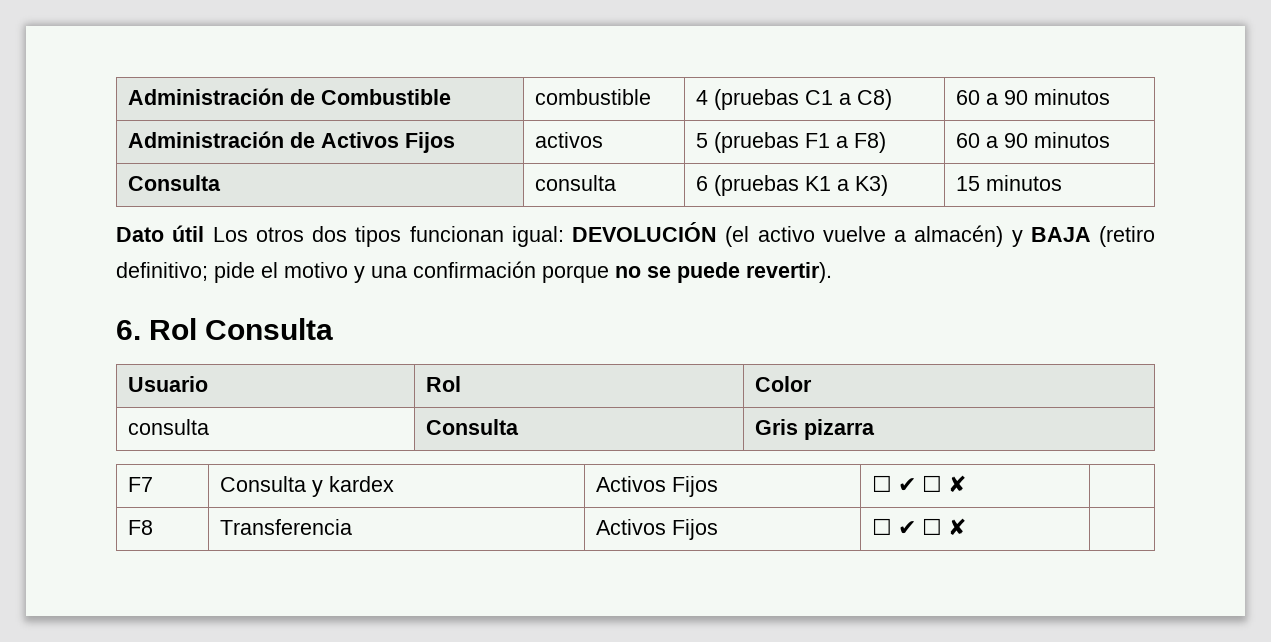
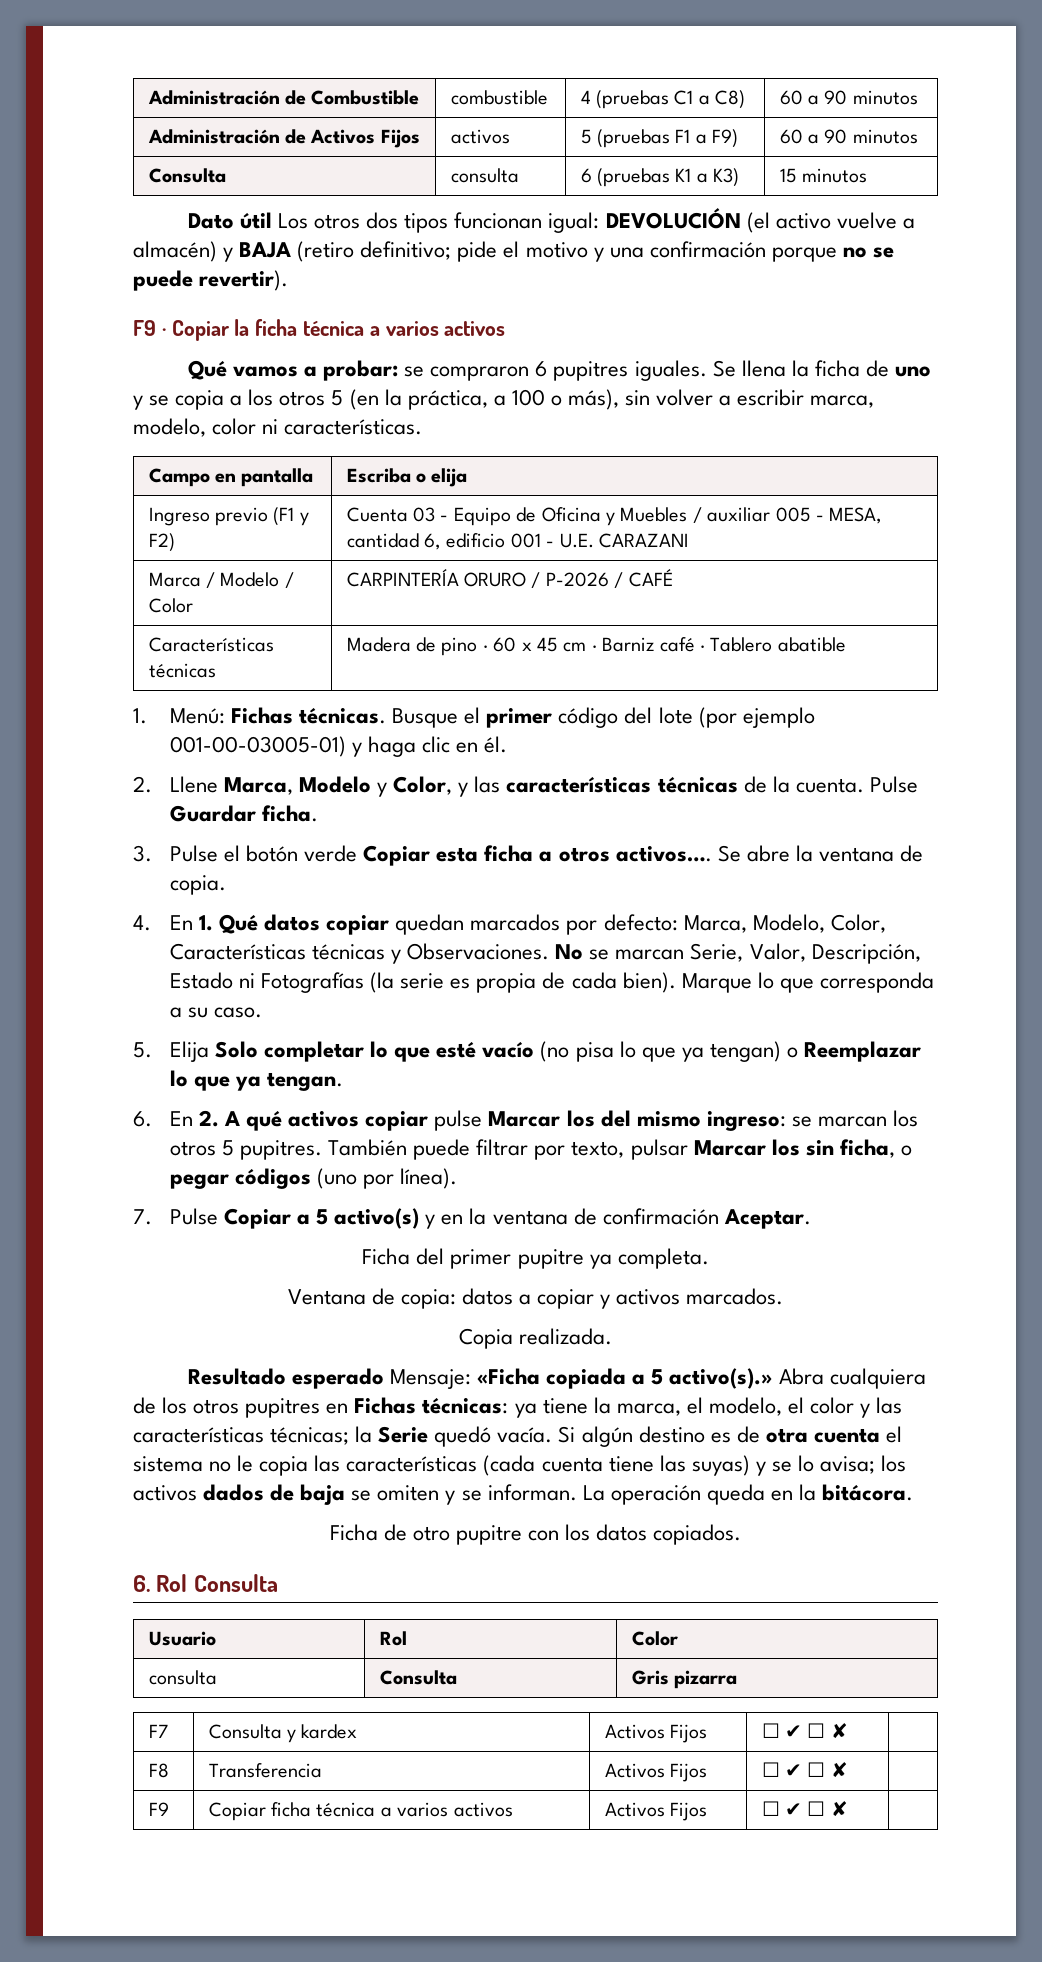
[853,132,886,153] F8) -> [712,129,739,148] F9)
(832, 272) none -> [133,319,506,341] [187,360,932,381] [133,389,875,410] [133,418,423,437] [148,468,314,487] [346,468,468,487] [148,507,309,526] [148,533,175,552] [346,507,883,526] [346,533,690,550] [148,572,294,588] [148,598,193,613] [346,569,673,588] [148,637,274,652] [148,663,216,678] [346,637,846,656] [133,707,815,728] [169,736,508,757] [133,776,918,797] [169,805,319,822] [133,845,923,866] [169,875,226,895] [133,914,886,935] [169,943,921,964] [169,972,934,993] [169,1007,263,1018] [133,1041,921,1062] [169,1070,344,1091] [133,1110,918,1131] [169,1139,912,1160] [169,1168,458,1189] [133,1208,811,1229] [362,1248,709,1269] [287,1288,784,1309] [458,1328,613,1349] [187,1368,926,1389] [133,1397,903,1418] [133,1426,902,1447] [133,1455,907,1476] [133,1484,914,1505] [329,1524,742,1545] // F9 · Copiar la ficha técnica a varios activos // Qué vamos a probar: se compraron 6 pupitres iguales. Se llena la ficha de uno y se copia a los otros 5 (en la práctica, a 100 o más), sin volver a escribir marca, modelo, color ni características. // Campo en pantalla | Escriba o elija // Ingreso previo (F1 y F2) | Cuenta 03 - Equipo de Oficina y Muebles / auxiliar 005 - MESA, cantidad 6, edificio 001 - U.E. CARAZANI // Marca / Modelo / Color | CARPINTERÍA ORURO / P-2026 / CAFÉ // Características técnicas | Madera de pino · 60 x 45 cm · Barniz café · Tablero abatible // 1. Menú: Fichas técnicas. Busque el primer código del lote (por ejemplo 001-00-03005-01) y haga clic en él. // 2. Llene Marca, Modelo y Color, y las características técnicas de la cuenta. Pulse Guardar ficha. // 3. Pulse el botón verde Copiar esta ficha a otros activos…. Se abre la ventana de copia. // 4. En 1. Qué datos copiar quedan marcados por defecto: Marca, Modelo, Color, Características técnicas y Observaciones. No se marcan Serie, Valor, Descripción, Estado ni Fotografías (la serie es propia de cada bien). Marque lo que corresponda a su caso. // 5. Elija Solo completar lo que esté vacío (no pisa lo que ya tengan) o Reemplazar lo que ya tengan. // 6. En 2. A qué activos copiar pulse Marcar los del mismo ingreso: se marcan los otros 5 pupitres. También puede filtrar por texto, pulsar Marcar los sin ficha, o pegar códigos (uno por línea). // 7. Pulse Copiar a 5 activo(s) y en la ventana de confirmación Aceptar. // Ficha del primer pupitre ya completa. // Ventana de copia: datos a copiar y activos marcados. // Copia realizada. // Resultado esperado Mensaje: «Ficha copiada a 5 activo(s).» Abra cualquiera de los otros pupitres en Fichas técnicas: ya tiene la marca, el modelo, el color y las características técnicas; la Serie quedó vacía. Si algún destino es de otra cuenta el sistema no le copia las características (cada cuenta tiene las suyas) y se lo avisa; los activos dados de baja se omiten y se informan. La operación queda en la bitácora. // Ficha de otro pupitre con los datos copiados.
(966, 526) none -> [148,1802,169,1816] [208,1802,513,1821] [604,1802,708,1821] [761,1801,848,1816] // F9 | Copiar ficha técnica a varios activos | Activos Fijos | ☐ ✔ ☐ ✘ |

